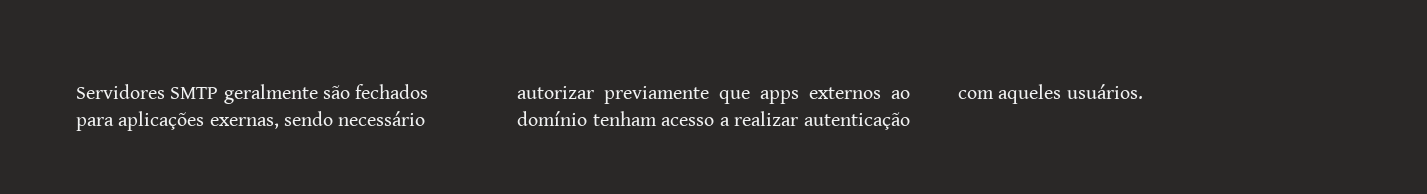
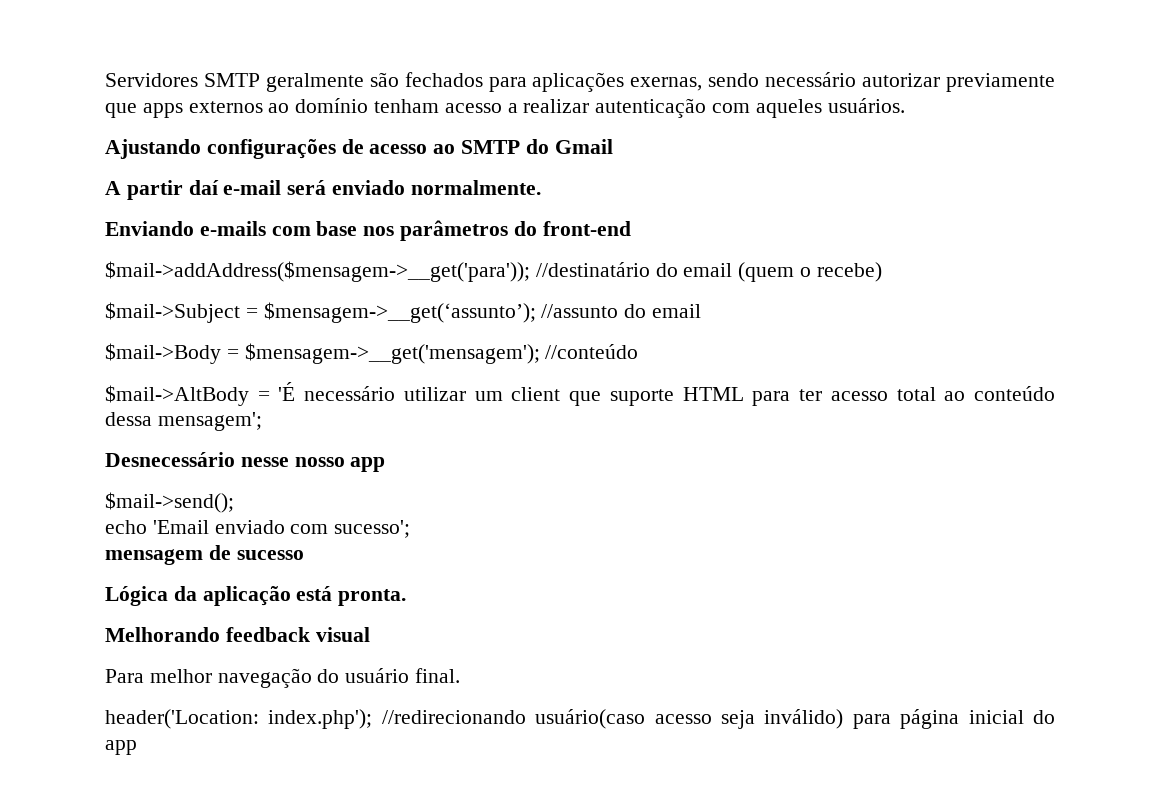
(1143, 91) none -> [105,139,613,159] [105,180,541,200] [105,220,631,241] [105,261,882,282] [105,302,702,323] [105,343,639,364] [105,382,1055,406] [105,412,262,431] [105,452,386,472] [105,492,234,513] [105,520,411,538] [105,545,304,565] [105,586,407,606] [105,627,370,642] [105,668,461,688] [105,709,1055,729] [105,740,137,755] // Ajustando configurações de acesso ao SMTP do Gmail // A partir daí e-mail será enviado normalmente. // Enviando e-mails com base nos parâmetros do front-end // $mail->addAddress($mensagem->__get('para')); //destinatário do email (quem o recebe) // $mail->Subject = $mensagem->__get(‘assunto’); //assunto do email // $mail->Body = $mensagem->__get('mensagem'); //conteúdo // $mail->AltBody = 'É necessário utilizar um client que suporte HTML para ter acesso total ao conteúdo dessa mensagem'; // Desnecessário nesse nosso app // $mail->send(); // echo 'Email enviado com sucesso'; // mensagem de sucesso // Lógica da aplicação está pronta. // Melhorando feedback visual // Para melhor navegação do usuário final. // header('Location: index.php'); //redirecionando usuário(caso acesso seja inválido) para página inicial do app

